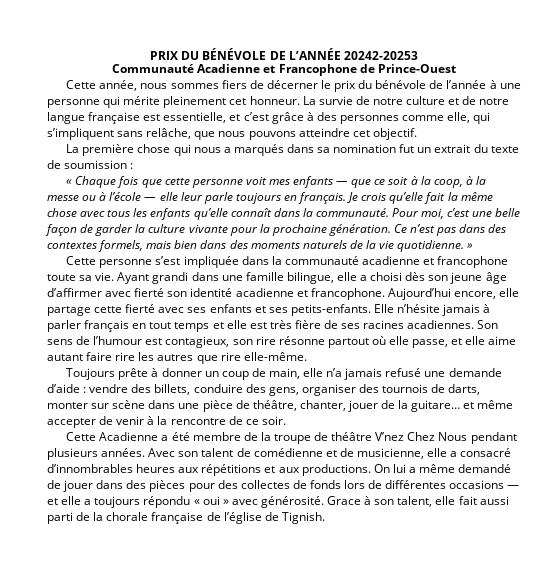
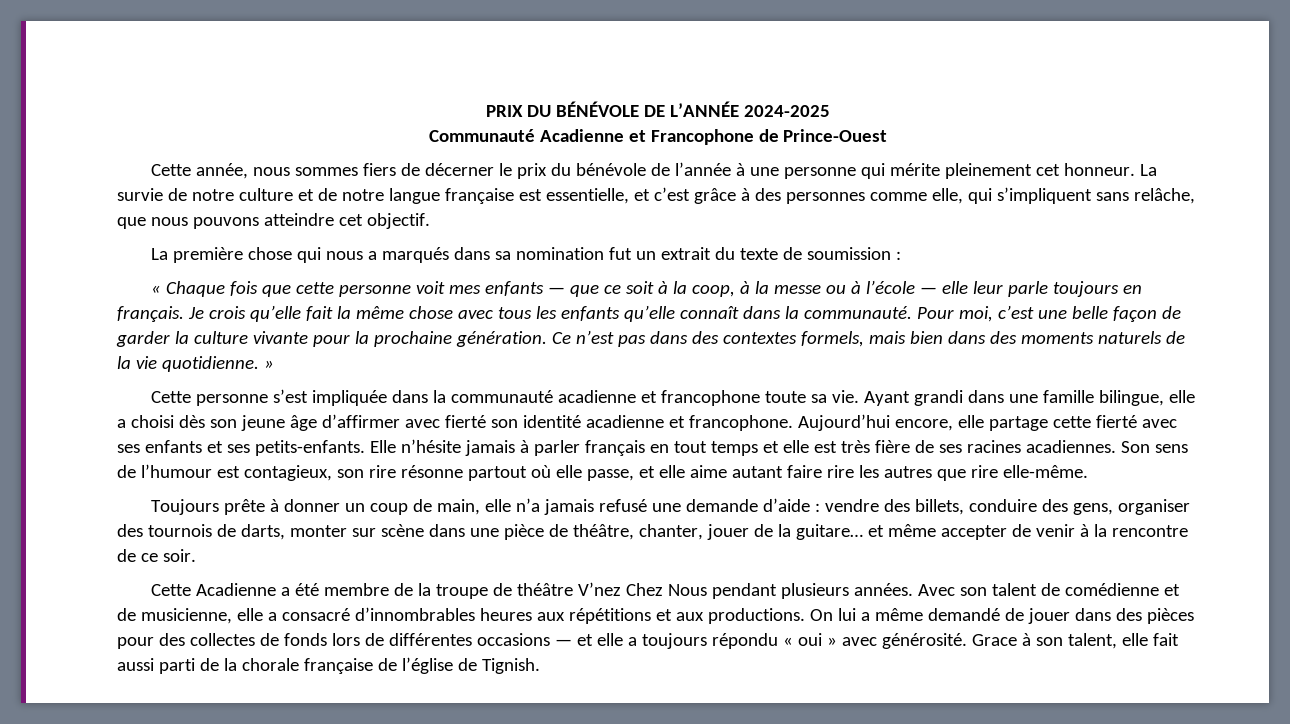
[343,51,418,60] 20242-20253 -> [743,105,830,117] 2024-2025

